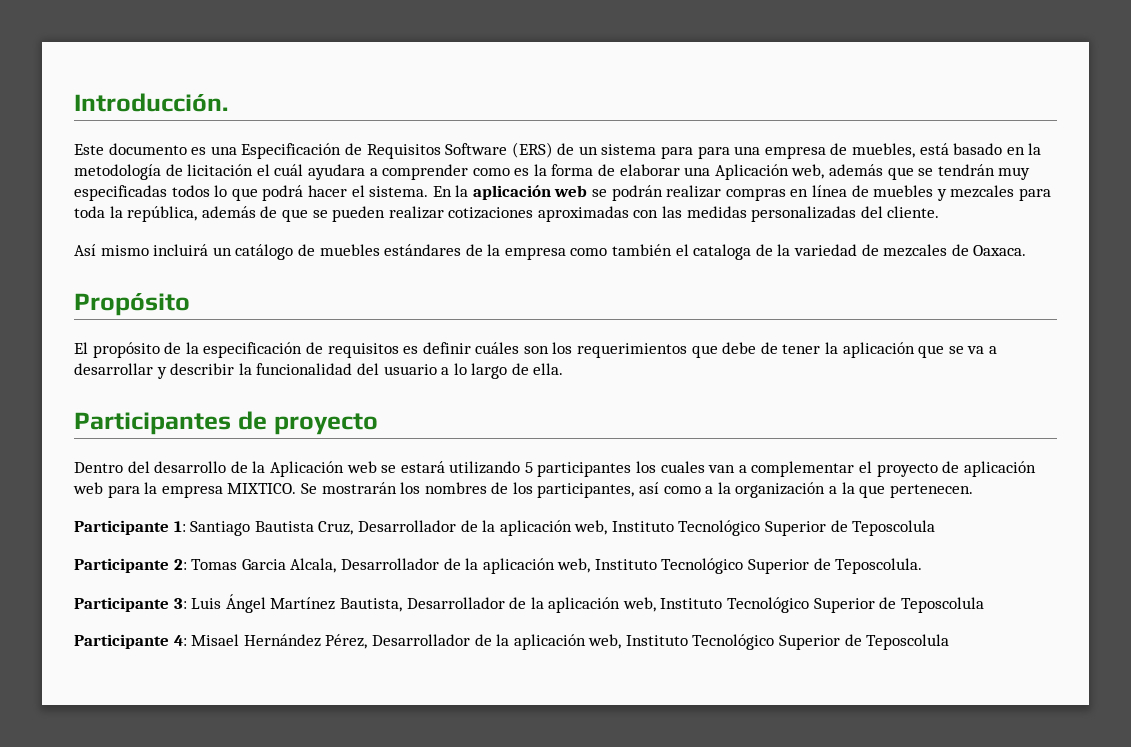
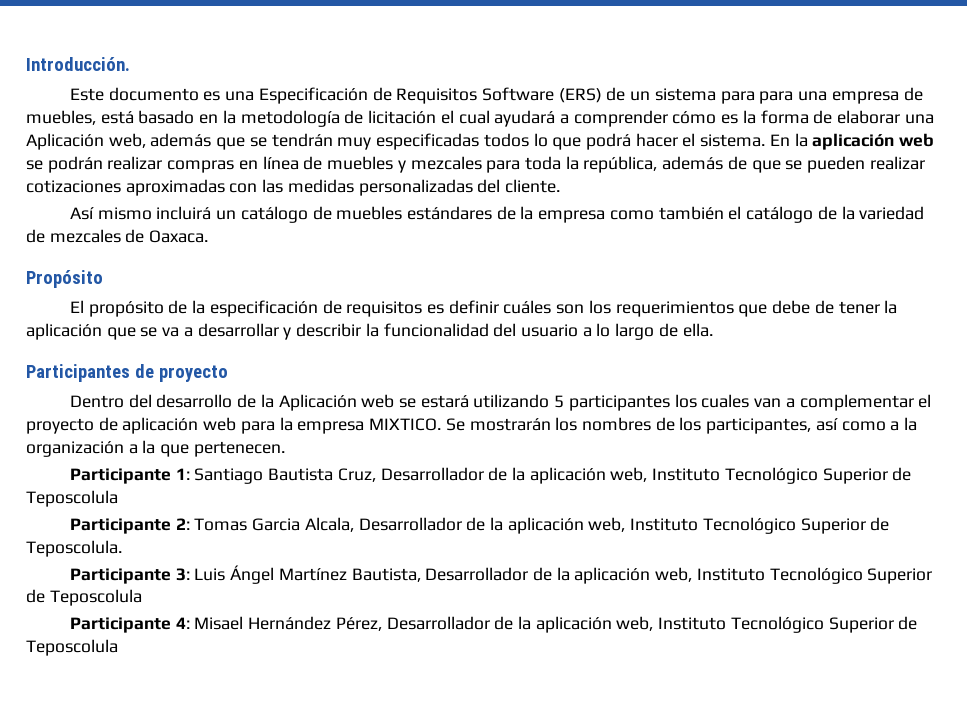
[274,164,365,180] cuál ayudara -> [458,110,556,127] cual ayudará
[472,168,510,176] como -> [672,111,717,124] cómo
[693,244,752,260] cataloga -> [746,206,814,223] catálogo

